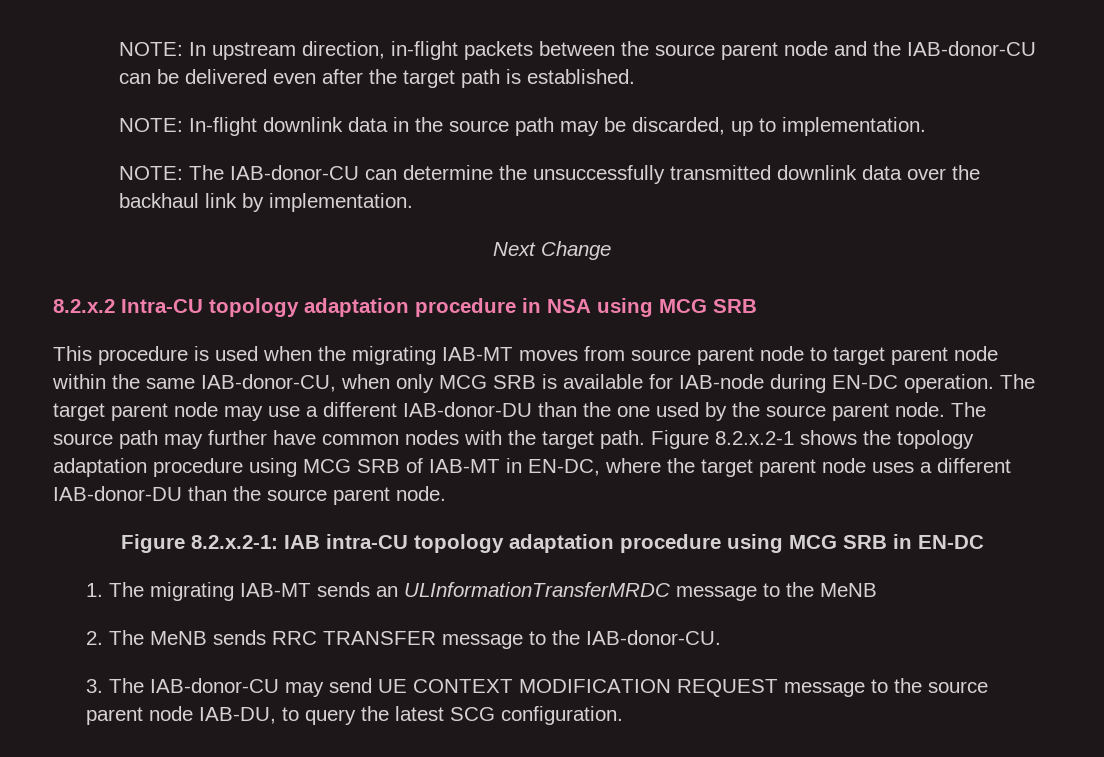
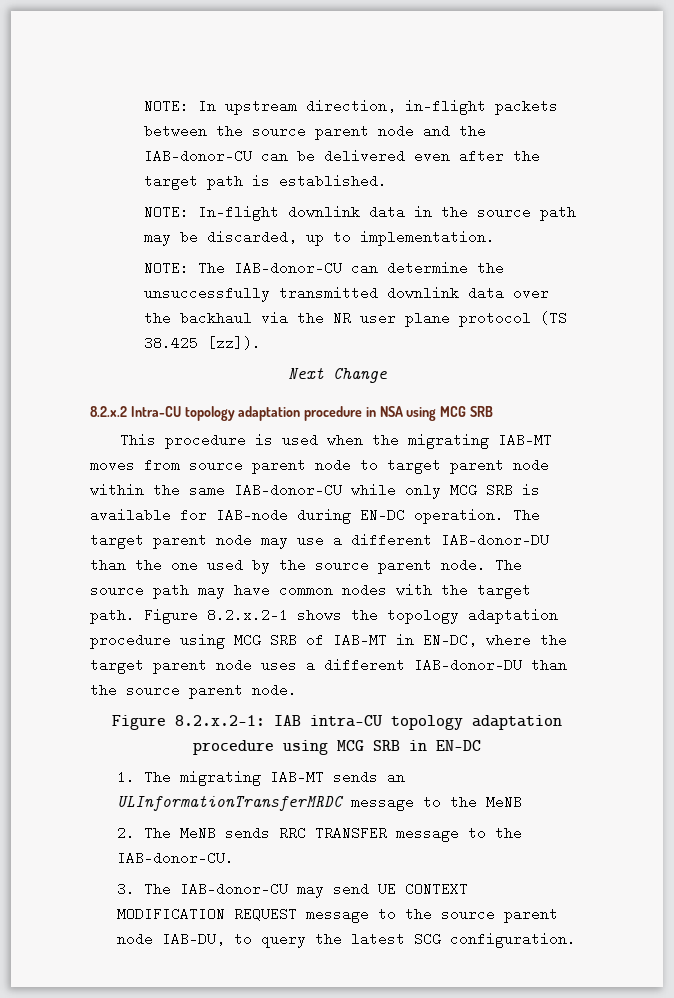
[205,193,414,212] link by implementation. -> [260,311,567,327] [143,336,261,350] via the NR user plane protocol (TS 38.425 [zz]).
[201,374,390,392] IAB-donor-CU, when -> [234,483,396,497] IAB-donor-CU while
[208,430,267,445] further -> (225, 591) none

